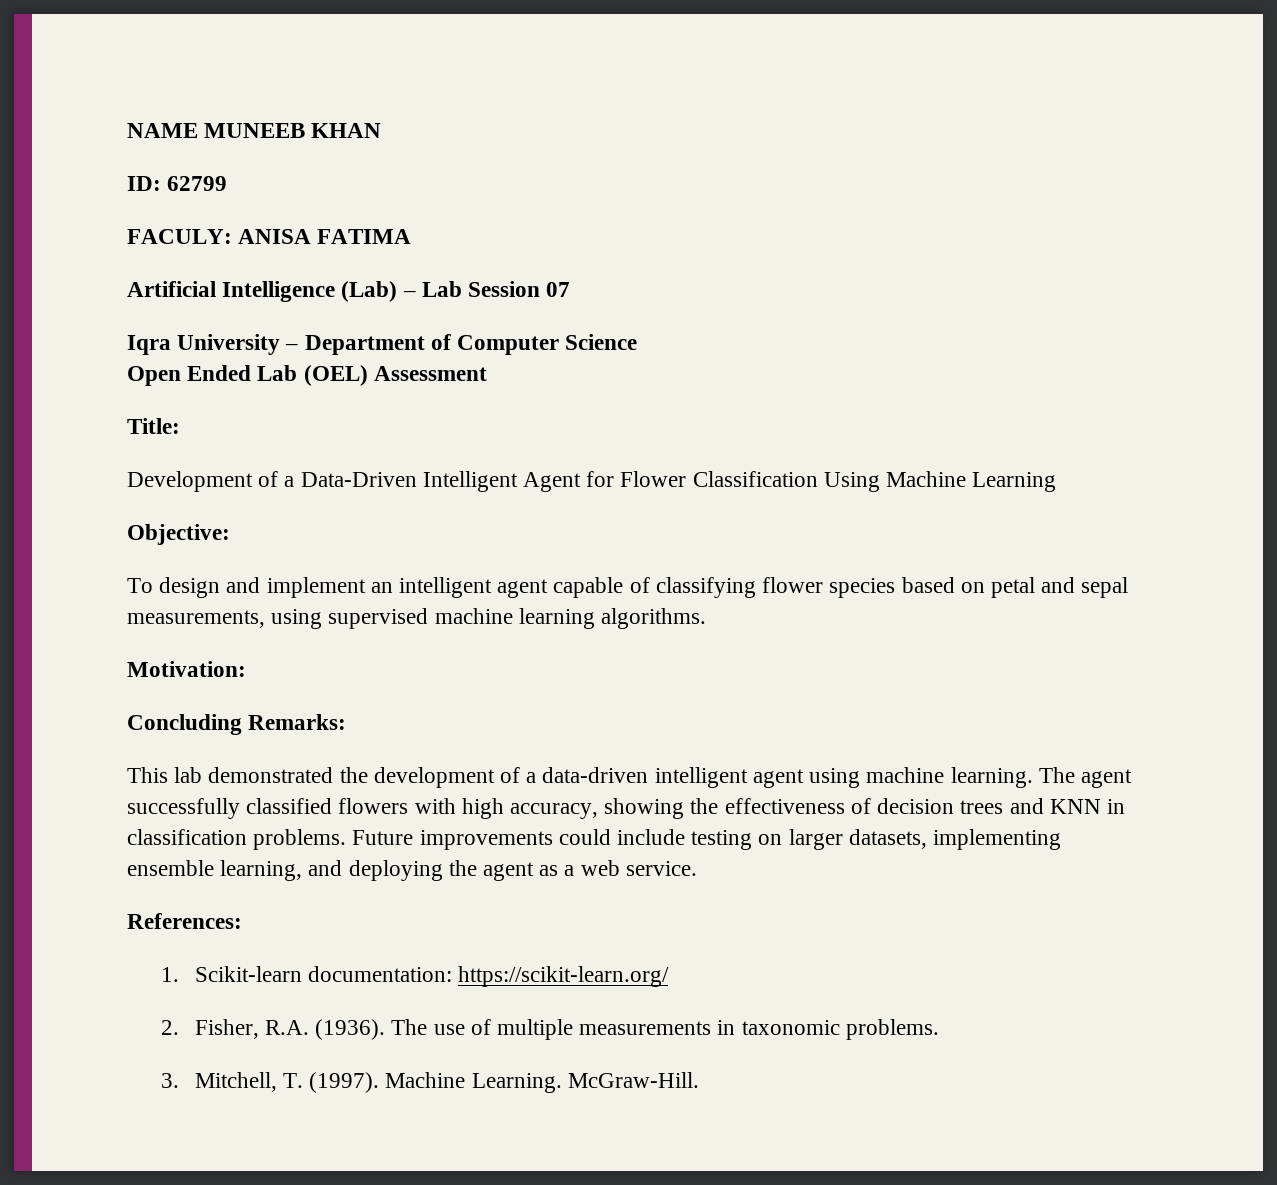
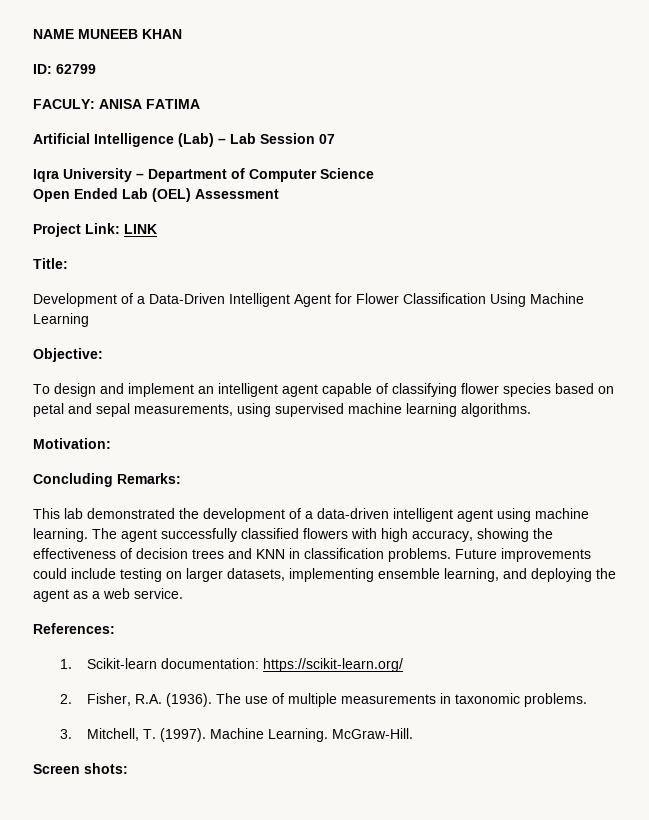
(487, 373) none -> [33,223,157,237] // Project Link: LINK
(699, 1080) none -> [33,763,128,774] // Screen shots:

